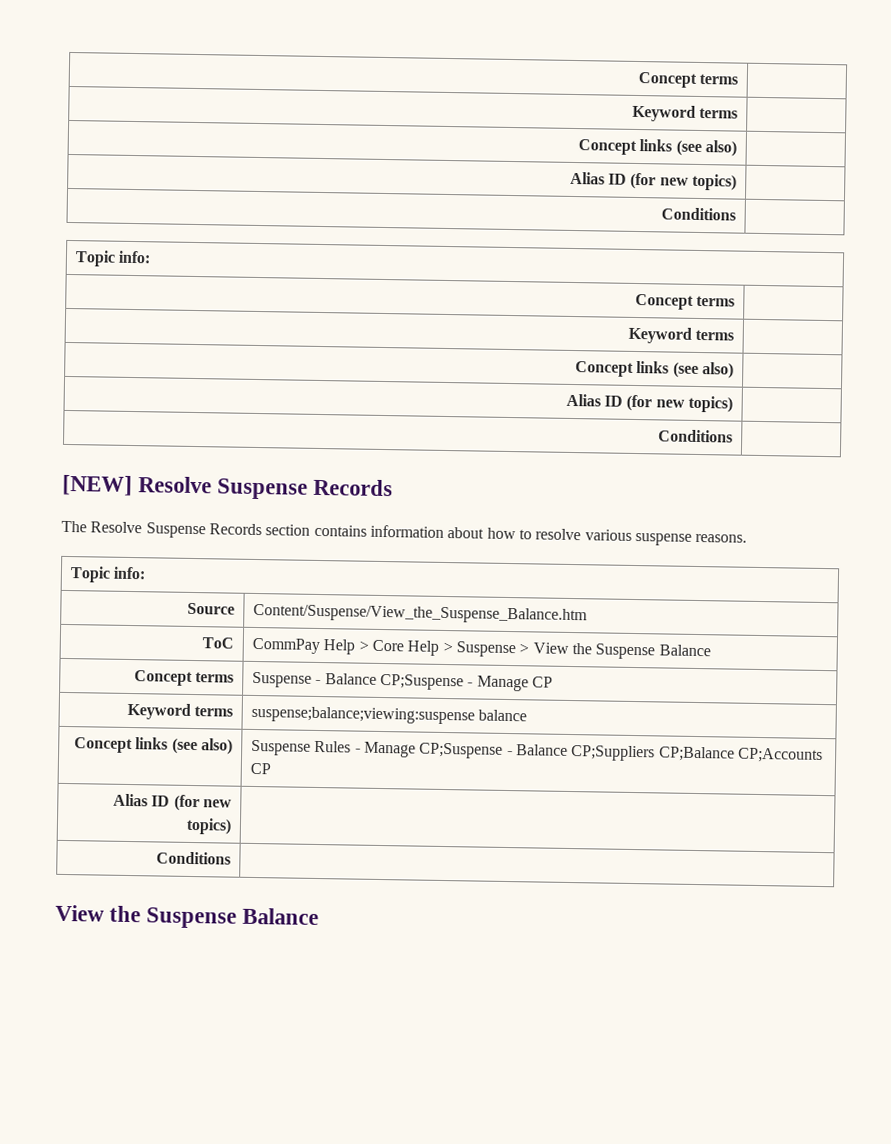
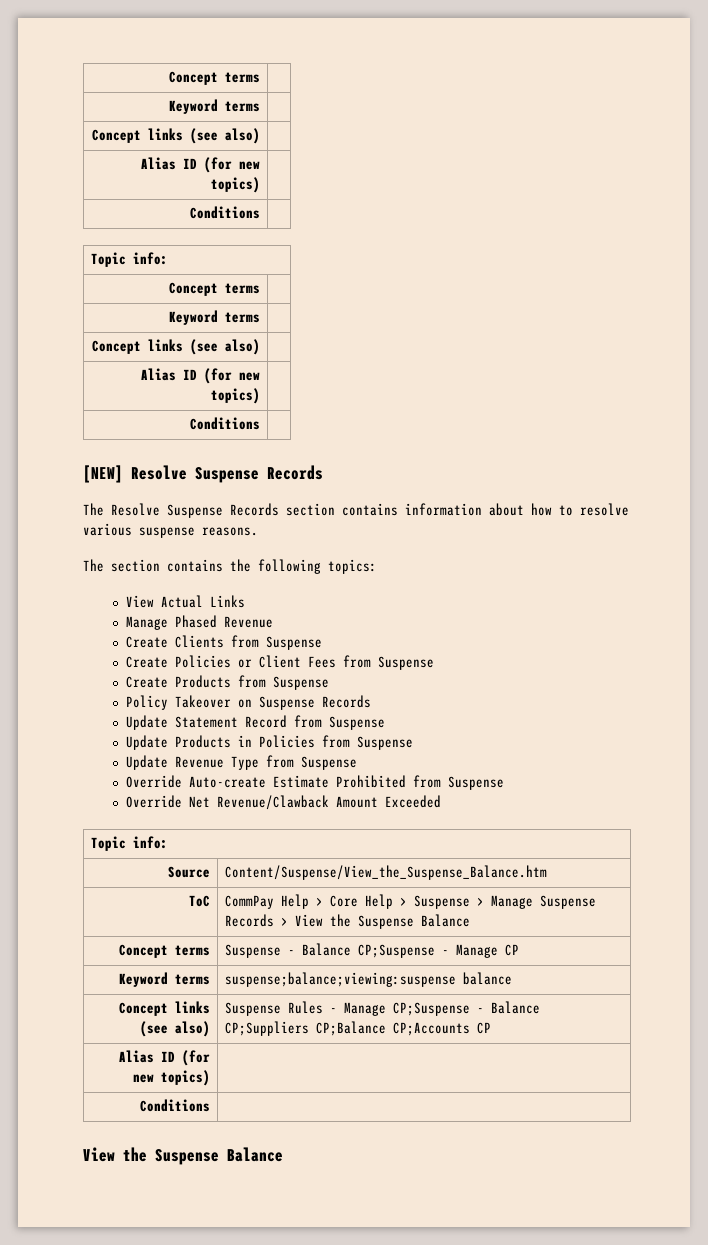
(748, 538) none -> [83,559,377,574] [126,595,246,608] [126,615,274,630] [126,635,323,650] [126,655,435,670] [126,675,330,690] [126,695,372,710] [126,715,386,730] [126,735,414,750] [126,755,358,770] [126,775,505,790] [126,795,442,810] // The section contains the following topics: // View Actual Links // Manage Phased Revenue // Create Clients from Suspense // Create Policies or Client Fees from Suspense // Create Products from Suspense // Policy Takeover on Suspense Records // Update Statement Record from Suspense // Update Products in Policies from Suspense // Update Revenue Type from Suspense // Override Auto-create Estimate Prohibited from Suspense // Override Net Revenue/Clawback Amount Exceeded
(530, 648) none -> [491,895,597,909] [225,914,289,927] Manage Suspense Records >

